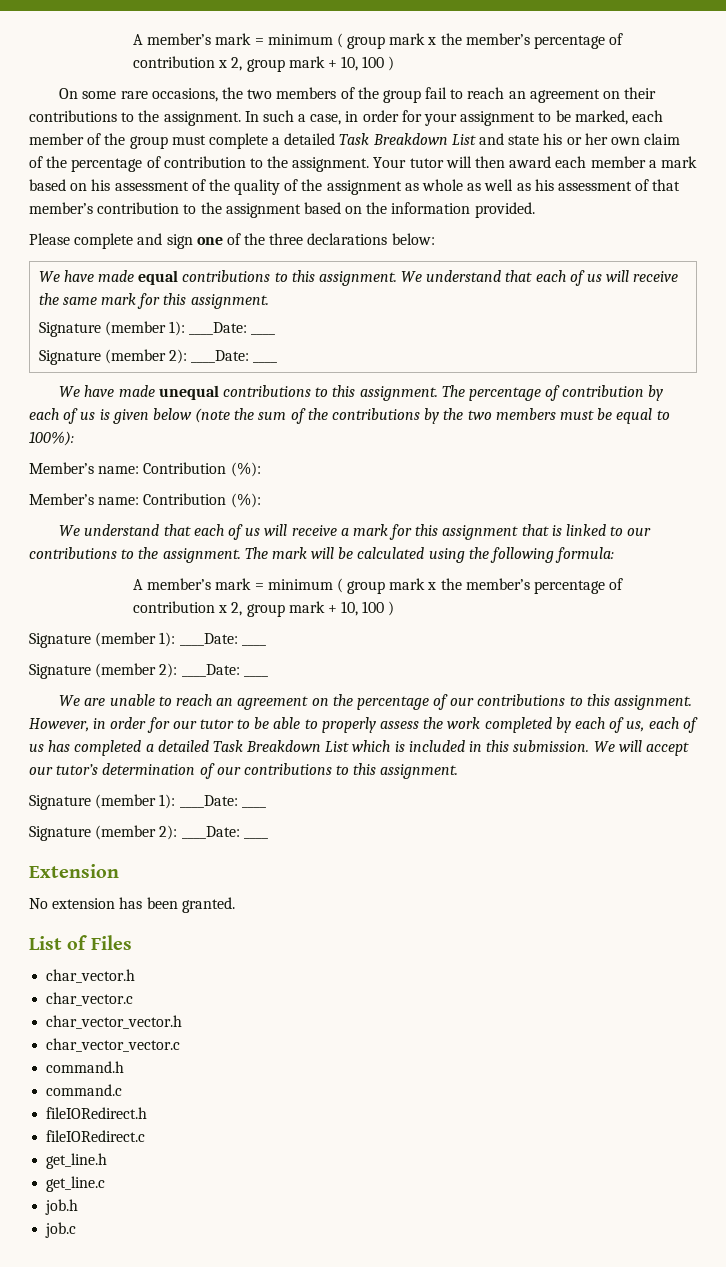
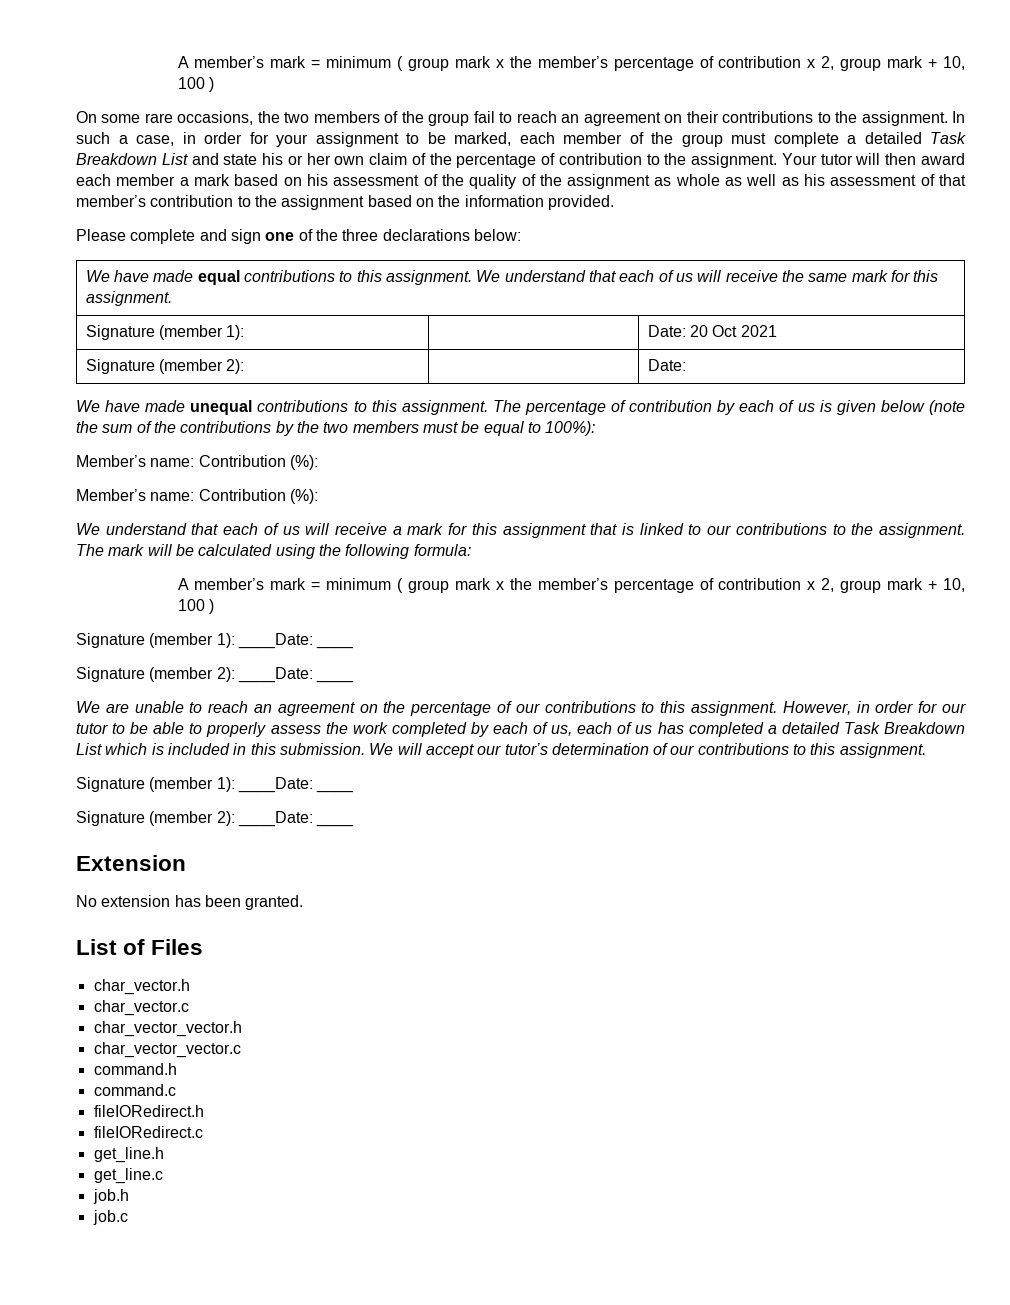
[38,321,276,337] [38,349,278,365] // Signature (member 1): ____Date: ____ // Signature (member 2): ____Date: ____ -> [85,325,245,340] [647,325,777,337] [85,359,245,374] [647,359,686,371] // Signature (member 1): | | Date: 20 Oct 2021 // Signature (member 2): | | Date:

